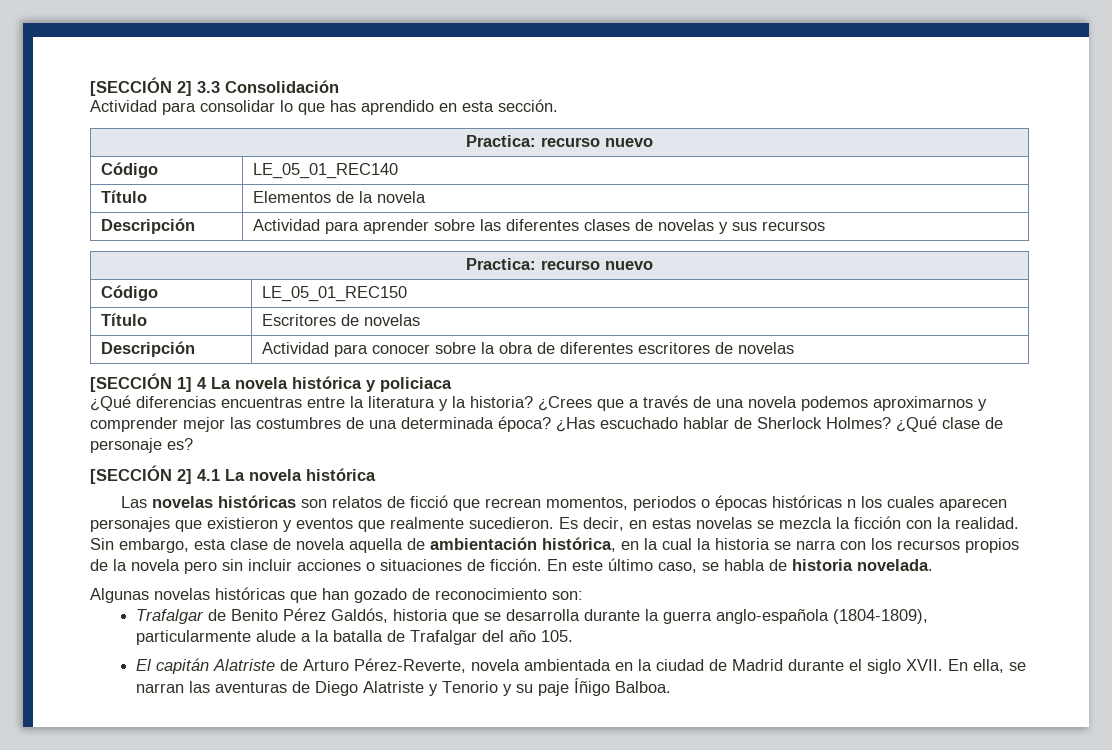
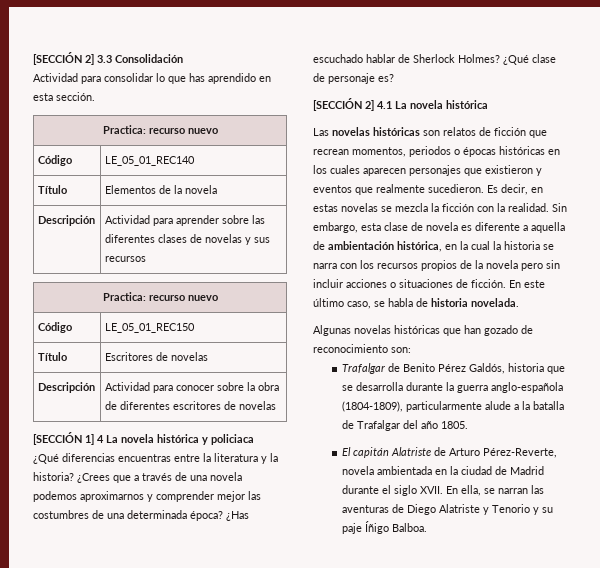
[410,495,449,508] ficció -> [494,127,526,136] ficción
[847,499,857,508] n -> [548,149,560,155] en
(345, 544) none -> [461,222,528,231] es diferente a
[540,630,573,642] 105. -> [441,421,469,429] 1805.

